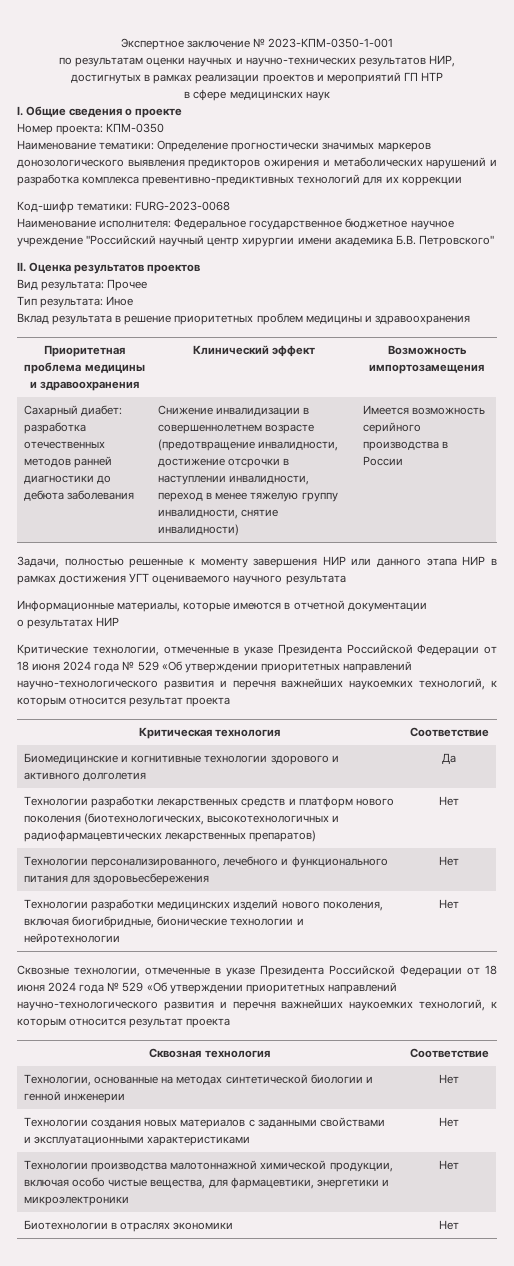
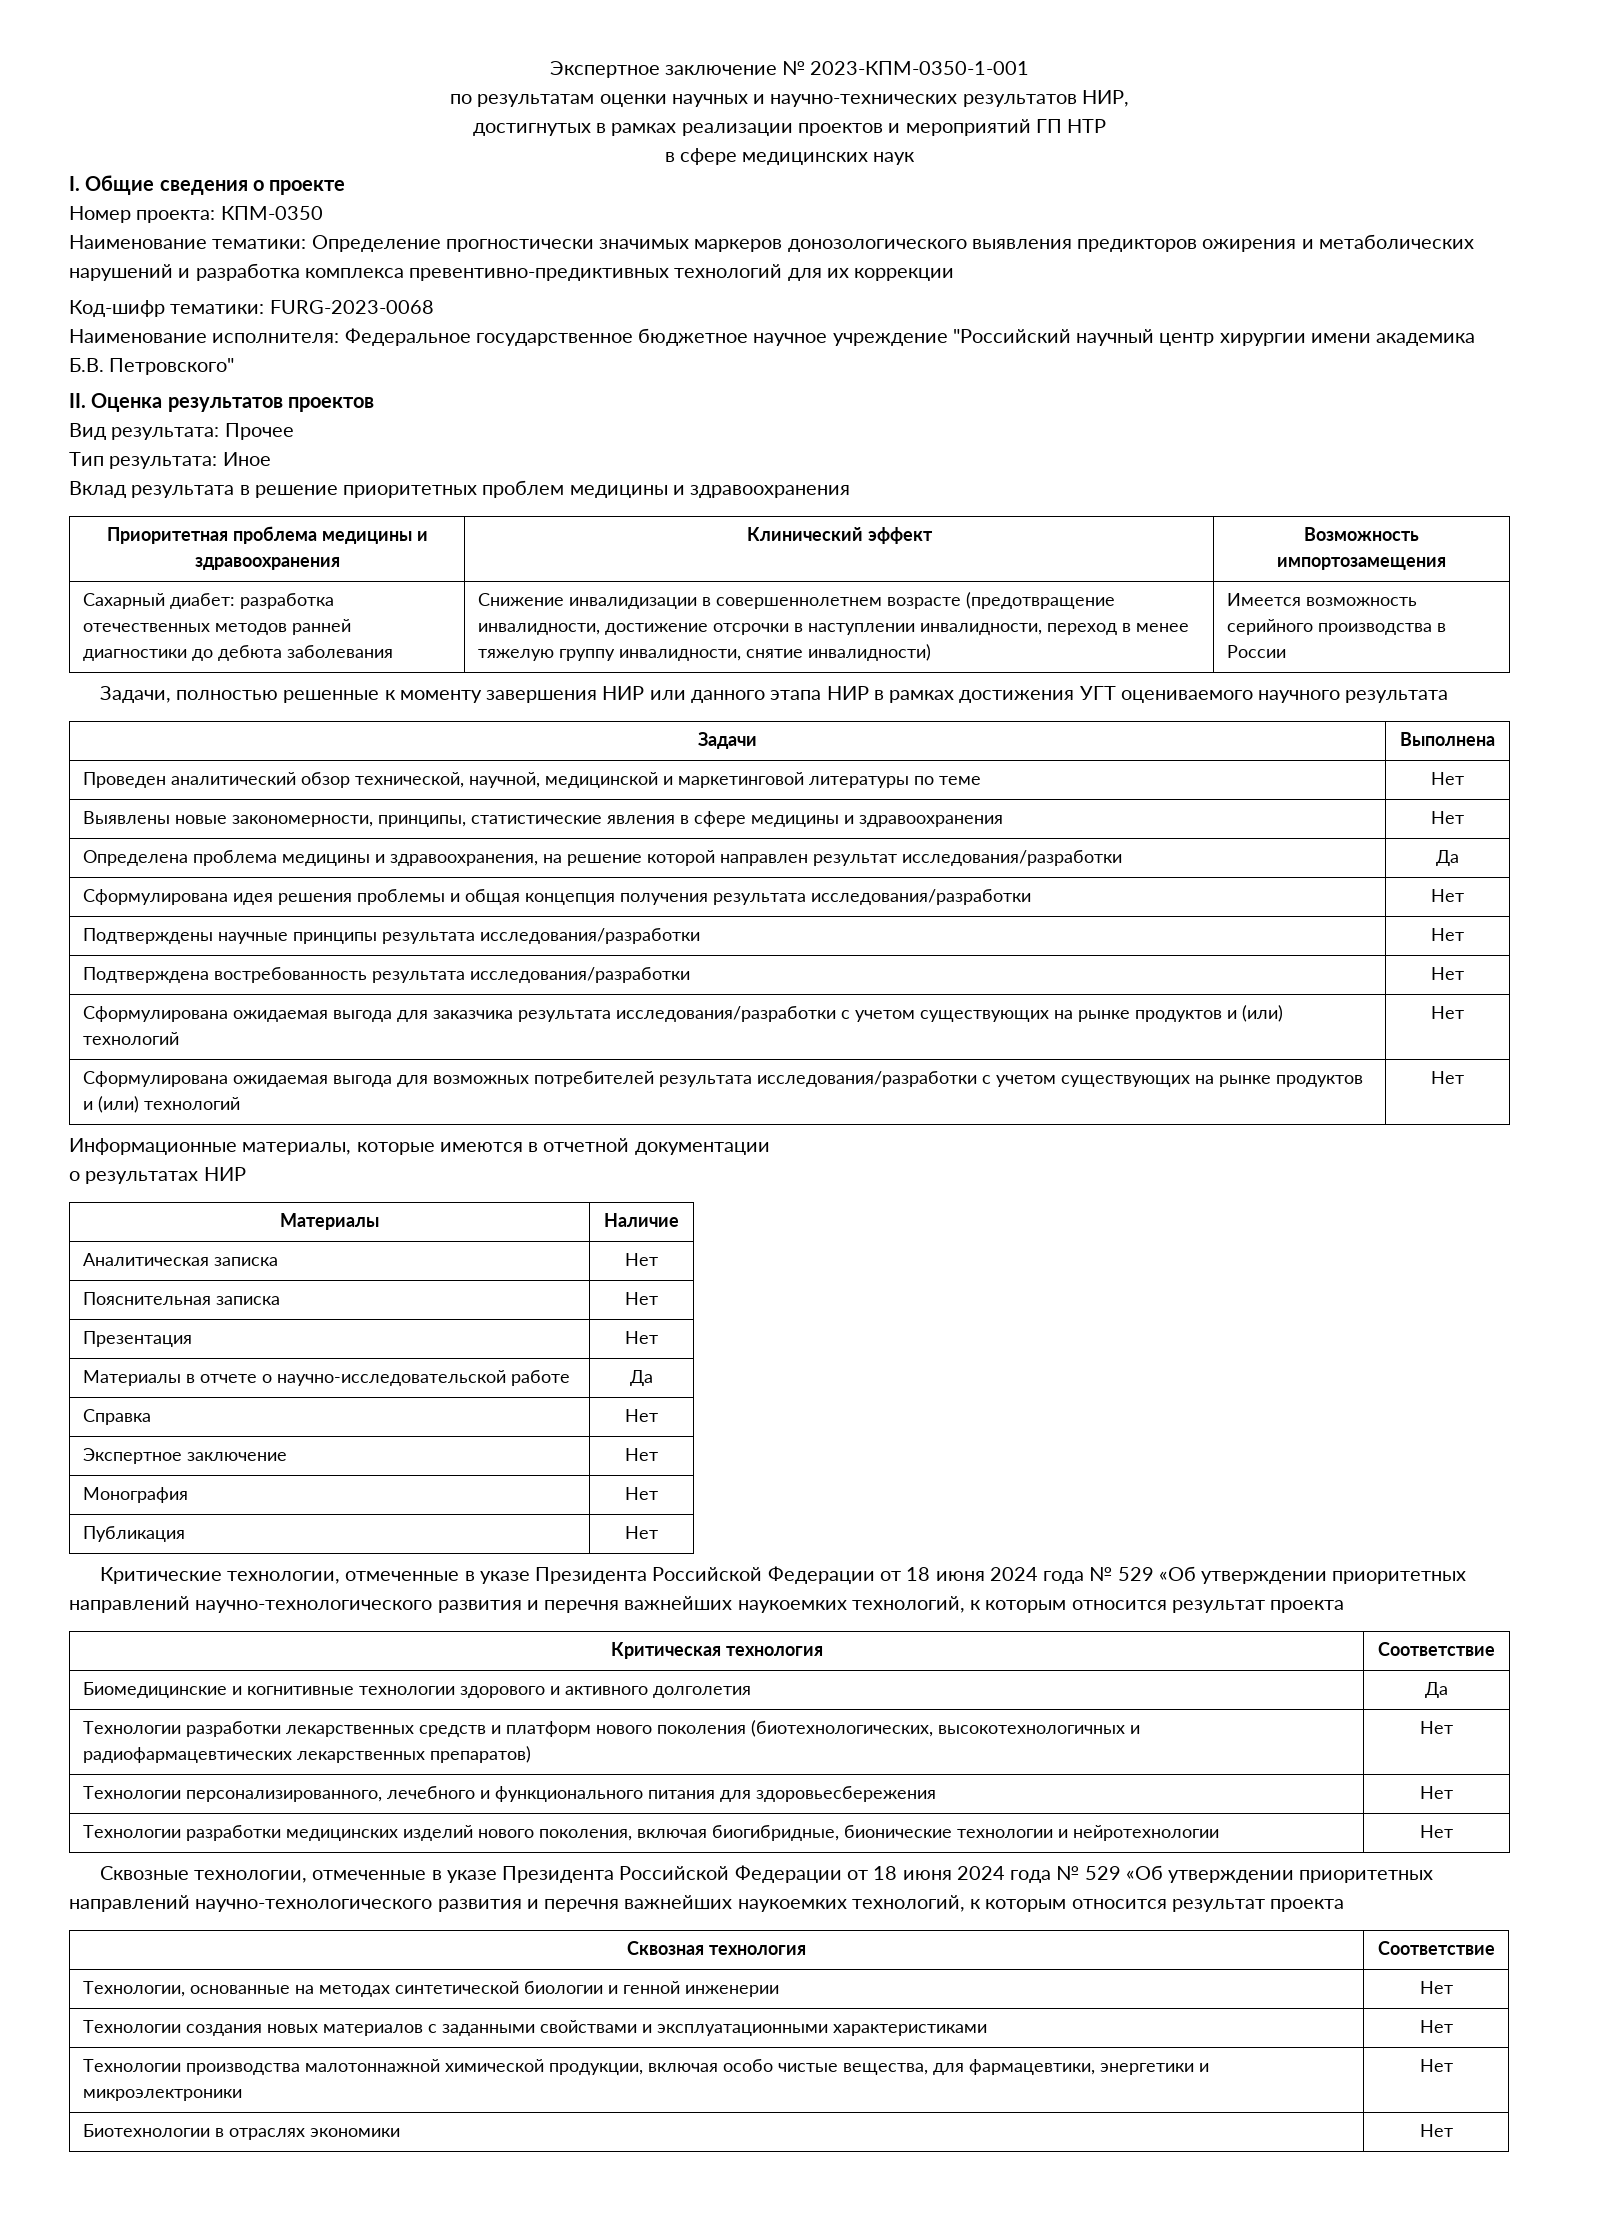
(346, 580) none -> [698,732,757,749] [1400,732,1495,746] [82,772,981,788] [1431,772,1464,785] [82,811,1003,827] [1431,811,1464,824] [82,850,1122,866] [1436,850,1459,866] [82,889,1031,905] [1431,889,1464,902] [82,928,700,944] [1431,928,1464,941] [82,967,690,983] [1431,967,1464,980] [82,1005,1283,1022] [82,1032,179,1045] [1431,1006,1464,1019] [82,1071,1363,1087] [82,1096,240,1113] [1431,1071,1464,1084] // Задачи | Выполнена // Проведен аналитический обзор технической, научной, медицинской и маркетинговой литературы по теме | Нет // Выявлены новые закономерности, принципы, статистические явления в сфере медицины и здравоохранения | Нет // Определена проблема медицины и здравоохранения, на решение которой направлен результат исследования/разработки | Да // Сформулирована идея решения проблемы и общая концепция получения результата исследования/разработки | Нет // Подтверждены научные принципы результата исследования/разработки | Нет // Подтверждена востребованность результата исследования/разработки | Нет // Сформулирована ожидаемая выгода для заказчика результата исследования/разработки с учетом существующих на рынке продуктов и (или) технологий | Нет // Сформулирована ожидаемая выгода для возможных потребителей результата исследования/разработки с учетом существующих на рынке продуктов и (или) технологий | Нет
(120, 621) none -> [280,1213,379,1230] [604,1213,679,1227] [82,1253,278,1266] [625,1253,658,1266] [82,1292,280,1305] [625,1292,658,1305] [82,1331,192,1347] [625,1331,658,1344] [82,1370,570,1386] [630,1370,653,1386] [82,1409,151,1425] [625,1409,658,1422] [82,1448,287,1464] [625,1448,658,1461] [82,1487,188,1503] [625,1487,658,1500] [82,1526,185,1542] [625,1526,658,1539] // Материалы | Наличие // Аналитическая записка | Нет // Пояснительная записка | Нет // Презентация | Нет // Материалы в отчете о научно-исследовательской работе | Да // Справка | Нет // Экспертное заключение | Нет // Монография | Нет // Публикация | Нет

